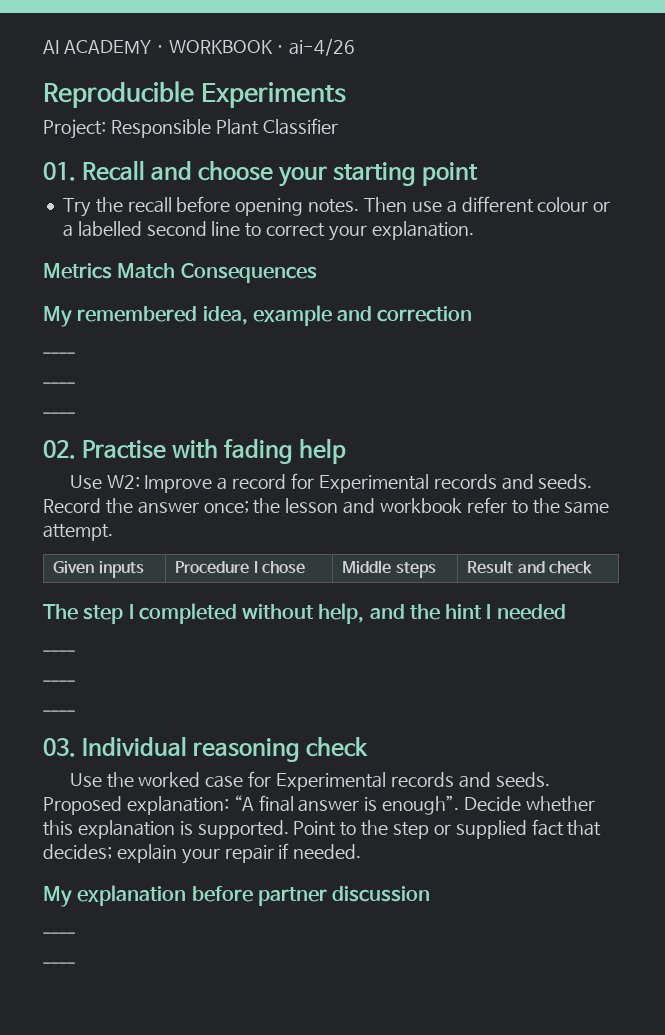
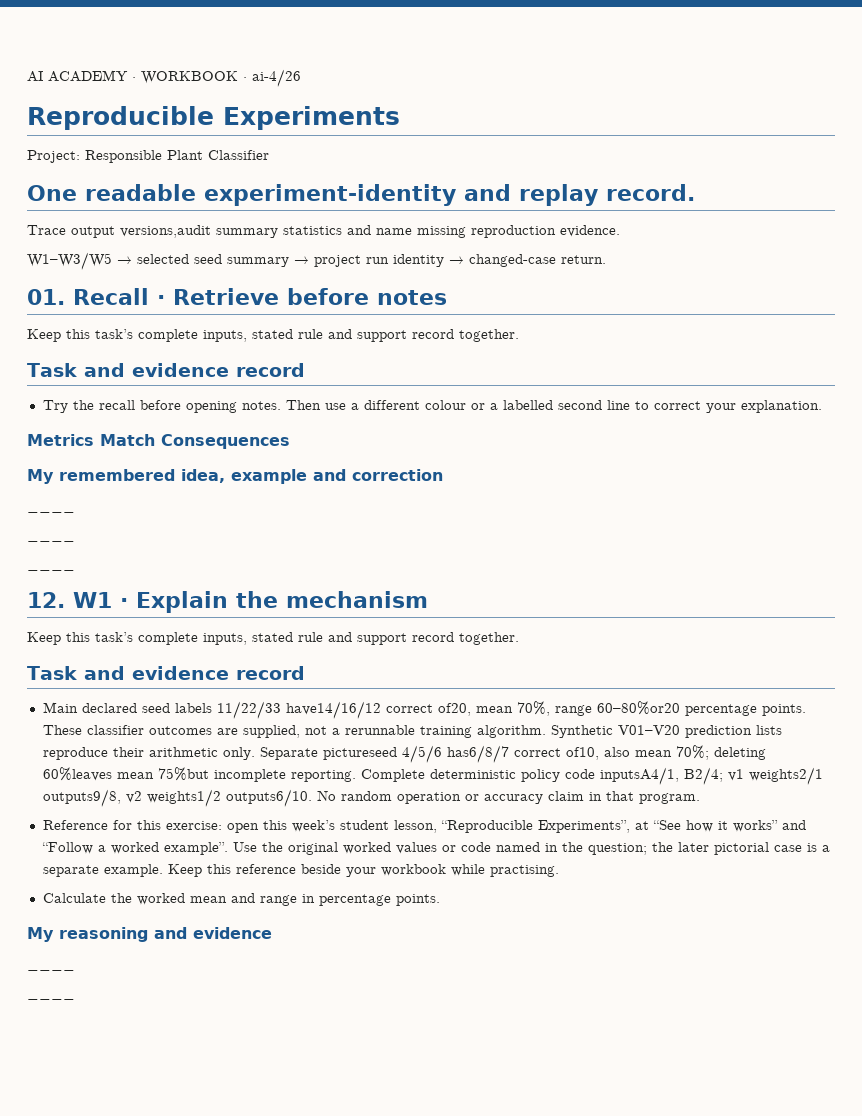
[43,160,479,187] 01. Recall and choose your starting point -> [27,184,695,206] [27,225,620,238] [27,252,606,270] [27,288,447,305] [27,329,519,342] [27,363,305,377] One readable experiment-identity and replay record. // Trace output versions,audit summary statistics and name missing reproduction evidence. // W1–W3/W5 → selected seed summary → project run identity → changed-case return. // 01. Recall · Retrieve before notes // Keep this task’s complete inputs, stated rule and support record together. // Task and evidence record
[43,438,347,464] [69,473,593,493] [43,497,610,514] [43,524,113,541] [53,561,144,578] [175,561,305,574] [342,560,436,578] [467,560,592,574] [43,603,566,624] [43,649,75,652] [43,679,75,682] [43,709,75,712] [43,736,369,762] [69,771,550,791] [43,795,595,815] [43,819,602,839] [43,843,362,864] [43,885,431,907] 02. Practise with fading help // Use W2: Improve a record for Experimental records and seeds. Record the answer once; the lesson and workbook refer to the same attempt. // Given inputs | Procedure I chose | Middle steps | Result and check // The step I completed without help, and the hint I needed // ____ // ____ // ____ // 03. Individual reasoning check // Use the worked case for Experimental records and seeds. Proposed explanation: “A final answer is enough”. Decide whether this explanation is supported. Point to the step or supplied fact that decides; explain your repair if needed. // My explanation before partner discussion -> [27,591,428,613] [27,632,519,645] [27,666,305,680] [42,701,806,719] [42,725,782,738] [42,745,766,763] [42,767,823,785] [42,789,700,807] [42,820,806,833] [41,842,830,855] [42,864,559,877] [42,893,440,906] [27,927,272,942] 12. W1 · Explain the mechanism // Keep this task’s complete inputs, stated rule and support record together. // Task and evidence record // Main declared seed labels 11/22/33 have14/16/12 correct of20, mean 70%, range 60–80%or20 percentage points. These classifier outcomes are supplied, not a rerunnable training algorithm. Synthetic V01–V20 prediction lists reproduce their arithmetic only. Separate pictureseed 4/5/6 has6/8/7 correct of10, also mean 70%; deleting 60%leaves mean 75%but incomplete reporting. Complete deterministic policy code inputsA4/1, B2/4; v1 weights2/1 outputs9/8, v2 weights1/2 outputs6/10. No random operation or accuracy claim in that program. // Reference for this exercise: open this week’s student lesson, “Reproducible Experiments”, at “See how it works” and “Follow a worked example”. Use the original worked values or code named in the question; the later pictorial case is a separate example. Keep this reference beside your workbook while practising. // Calculate the worked mean and range in percentage points. // My reasoning and evidence

